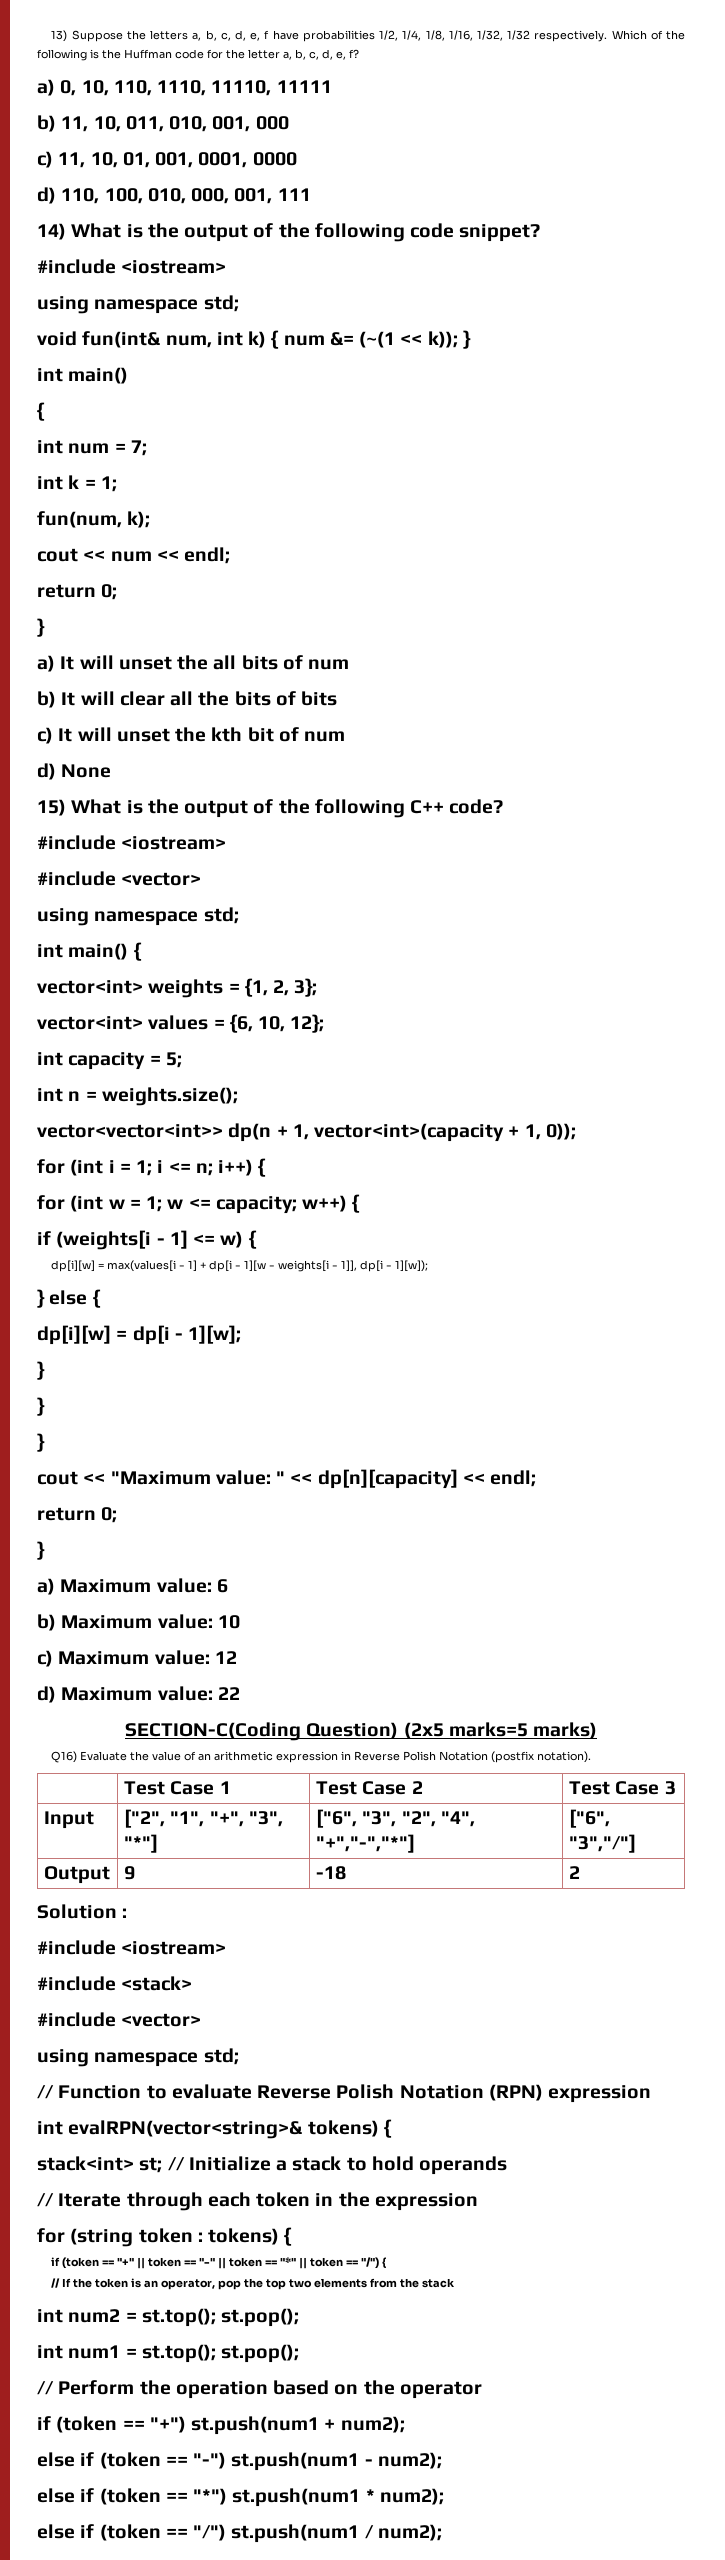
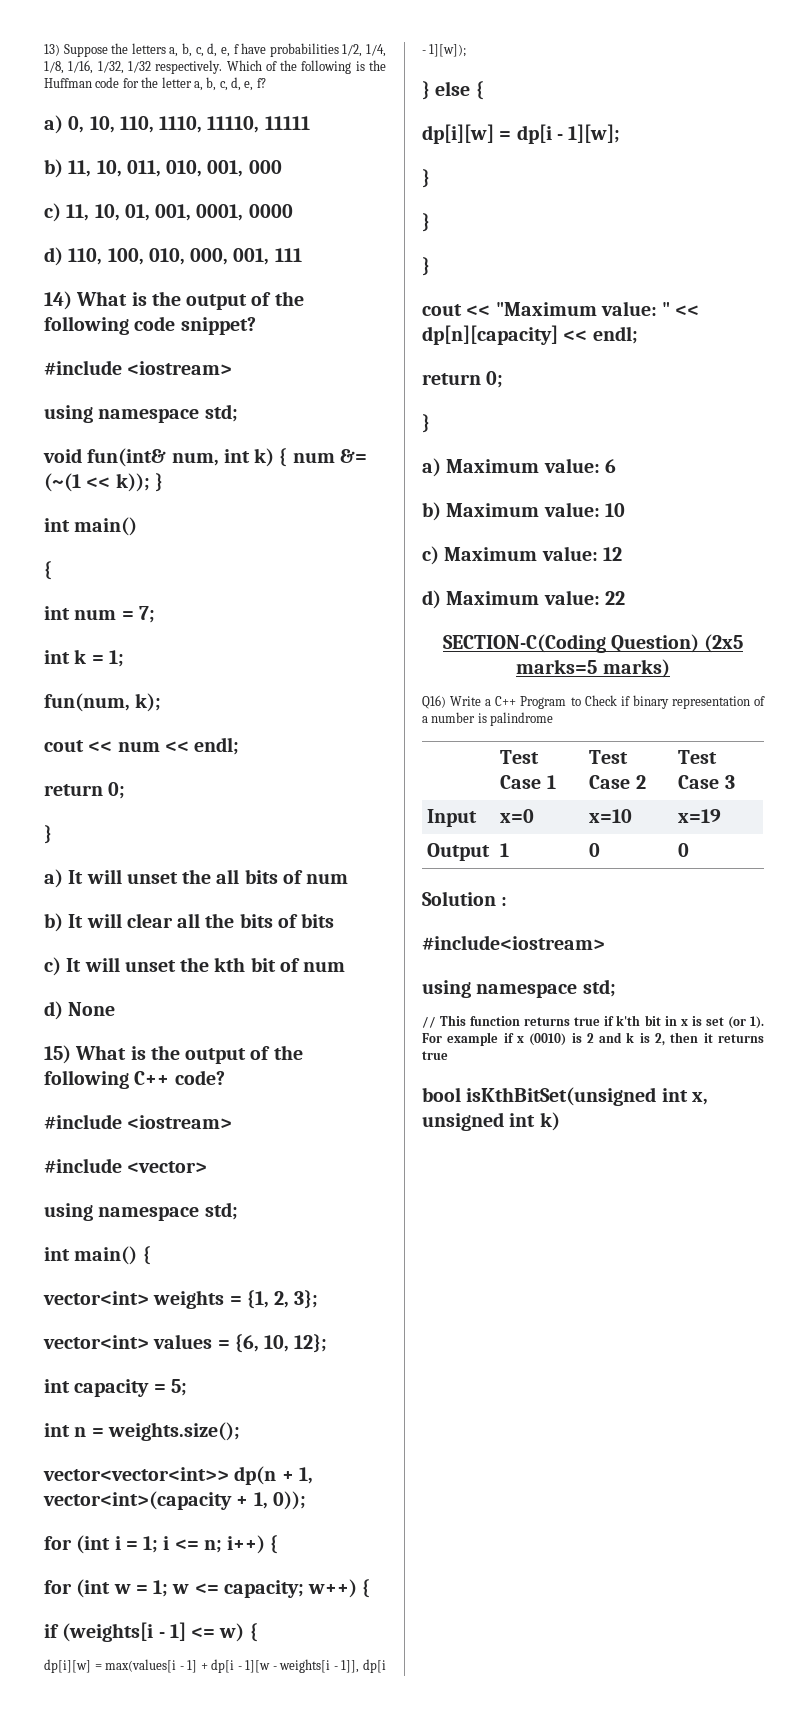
[80,1751,592,1763] Evaluate the value of an arithmetic expression in Reverse Polish Notation (postfix notation). -> [450,695,765,709] [422,712,554,726] Write a C++ Program to Check if binary representation of a number is palindrome
[123,1809,283,1828] [123,1834,158,1853] [315,1809,475,1828] [315,1834,415,1853] [568,1809,610,1828] [568,1834,636,1853] [43,1866,110,1884] [123,1866,135,1880] [315,1866,346,1880] [568,1866,580,1879] [37,1904,128,1919] [37,1940,227,1955] [37,1976,193,1991] [37,2012,202,2027] [37,2048,239,2067] [37,2084,652,2103] [37,2119,392,2139] [37,2156,508,2175] [37,2192,478,2211] [37,2227,293,2247] [51,2257,387,2269] [51,2278,456,2290] [37,2308,300,2327] [37,2344,300,2363] [37,2380,482,2399] [37,2416,405,2435] [37,2452,442,2471] [37,2488,444,2507] [37,2524,442,2543] ["2", "1", "+", "3", "*"] | ["6", "3", "2", "4", "+","-","*"] | ["6", "3","/"] // Output | 9 | -18 | 2 // Solution : // #include <iostream> // #include <stack> // #include <vector> // using namespace std; // // Function to evaluate Reverse Polish Notation (RPN) expression // int evalRPN(vector<string>& tokens) { // stack<int> st; // Initialize a stack to hold operands // // Iterate through each token in the expression // for (string token : tokens) { // if (token == "+" || token == "-" || token == "*" || token == "/") { // // If the token is an operator, pop the top two elements from the stack // int num2 = st.top(); st.pop(); // int num1 = st.top(); st.pop(); // // Perform the operation based on the operator // if (token == "+") st.push(num1 + num2); // else if (token == "-") st.push(num1 - num2); // else if (token == "*") st.push(num1 * num2); // else if (token == "/") st.push(num1 / num2); -> [500,809,535,823] [589,809,633,823] [678,809,722,823] [427,843,491,861] [500,843,510,857] [589,843,601,857] [678,843,690,857] [422,891,508,906] [422,935,605,950] [422,979,616,998] [422,1015,764,1029] [422,1032,765,1046] [422,1051,448,1060] [422,1087,708,1106] [422,1112,560,1131] x=0 | x=10 | x=19 // Output | 1 | 0 | 0 // Solution : // #include<iostream> // using namespace std; // // This function returns true if k'th bit in x is set (or 1). For example if x (0010) is 2 and k is 2, then it returns true // bool isKthBitSet(unsigned int x, unsigned int k)

